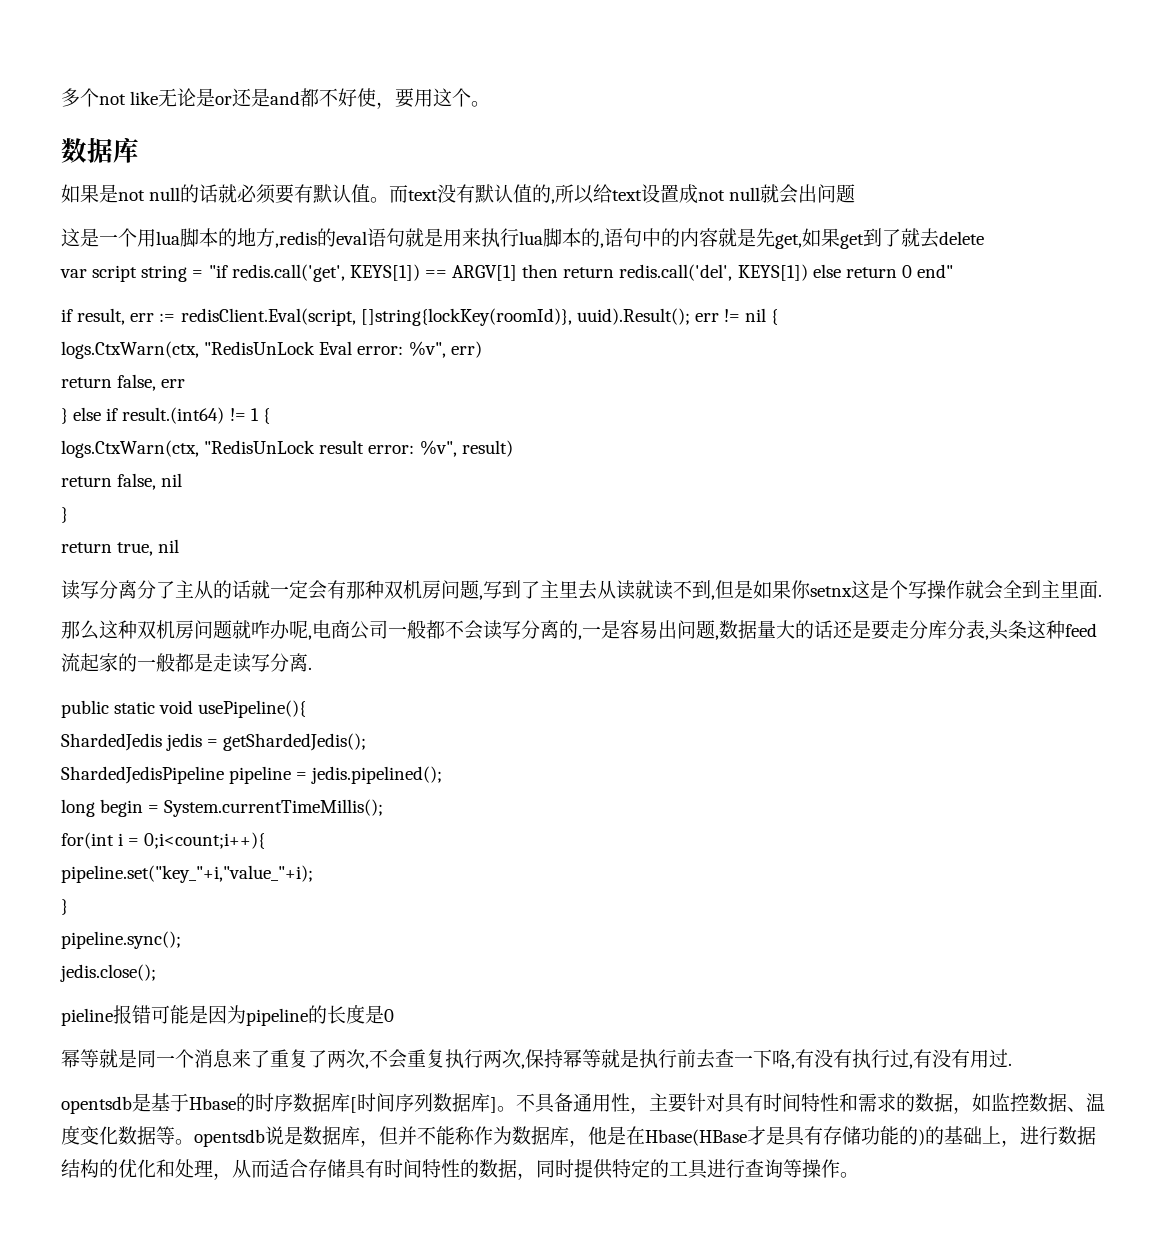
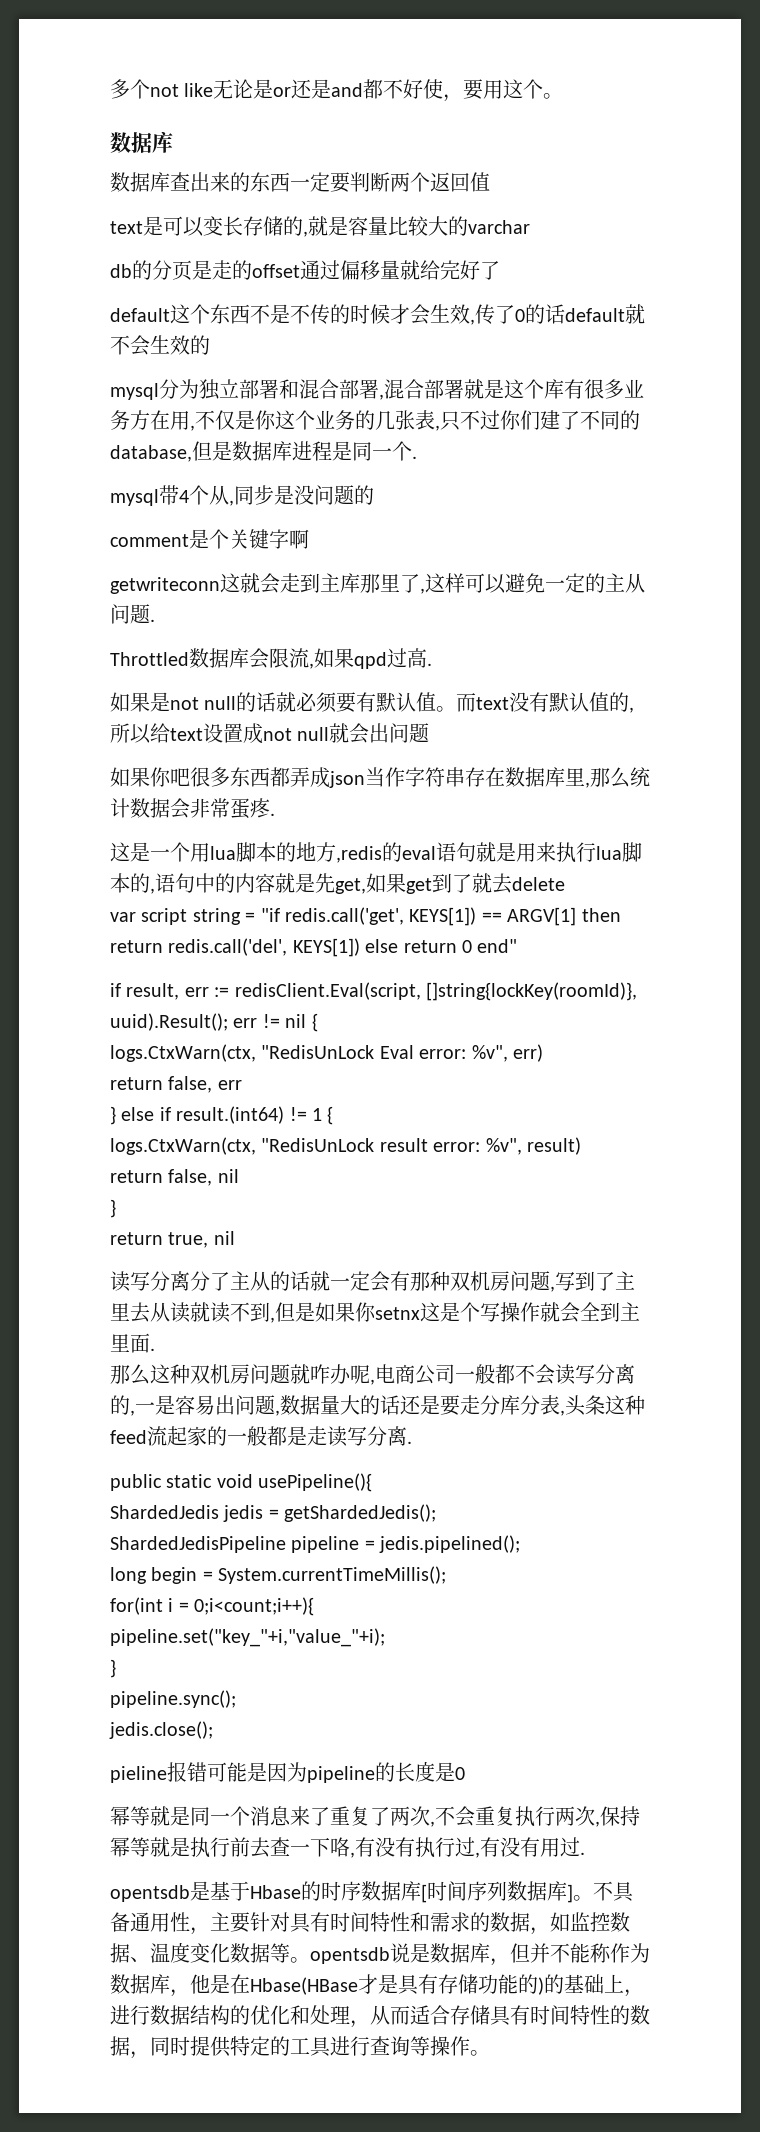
(139, 150) none -> [110,172,490,193] [110,216,530,237] [110,260,500,280] [110,304,645,325] [110,335,210,356] [110,379,644,400] [110,410,640,431] [110,441,417,462] [110,485,374,506] [110,529,309,549] [110,573,645,594] [110,604,155,624] [110,648,432,669] // 数据库查出来的东西一定要判断两个返回值 // text是可以变长存储的,就是容量比较大的varchar // db的分页是走的offset通过偏移量就给完好了 // default这个东西不是不传的时候才会生效,传了0的话default就不会生效的 // mysql分为独立部署和混合部署,混合部署就是这个库有很多业务方在用,不仅是你这个业务的几张表,只不过你们建了不同的database,但是数据库进程是同一个. // mysql带4个从,同步是没问题的 // comment是个关键字啊 // getwriteconn这就会走到主库那里了,这样可以避免一定的主从问题. // Throttled数据库会限流,如果qpd过高.
(856, 193) none -> [110,767,650,788] [110,798,275,819] // 如果你吧很多东西都弄成json当作字符串存在数据库里,那么统计数据会非常蛋疼.

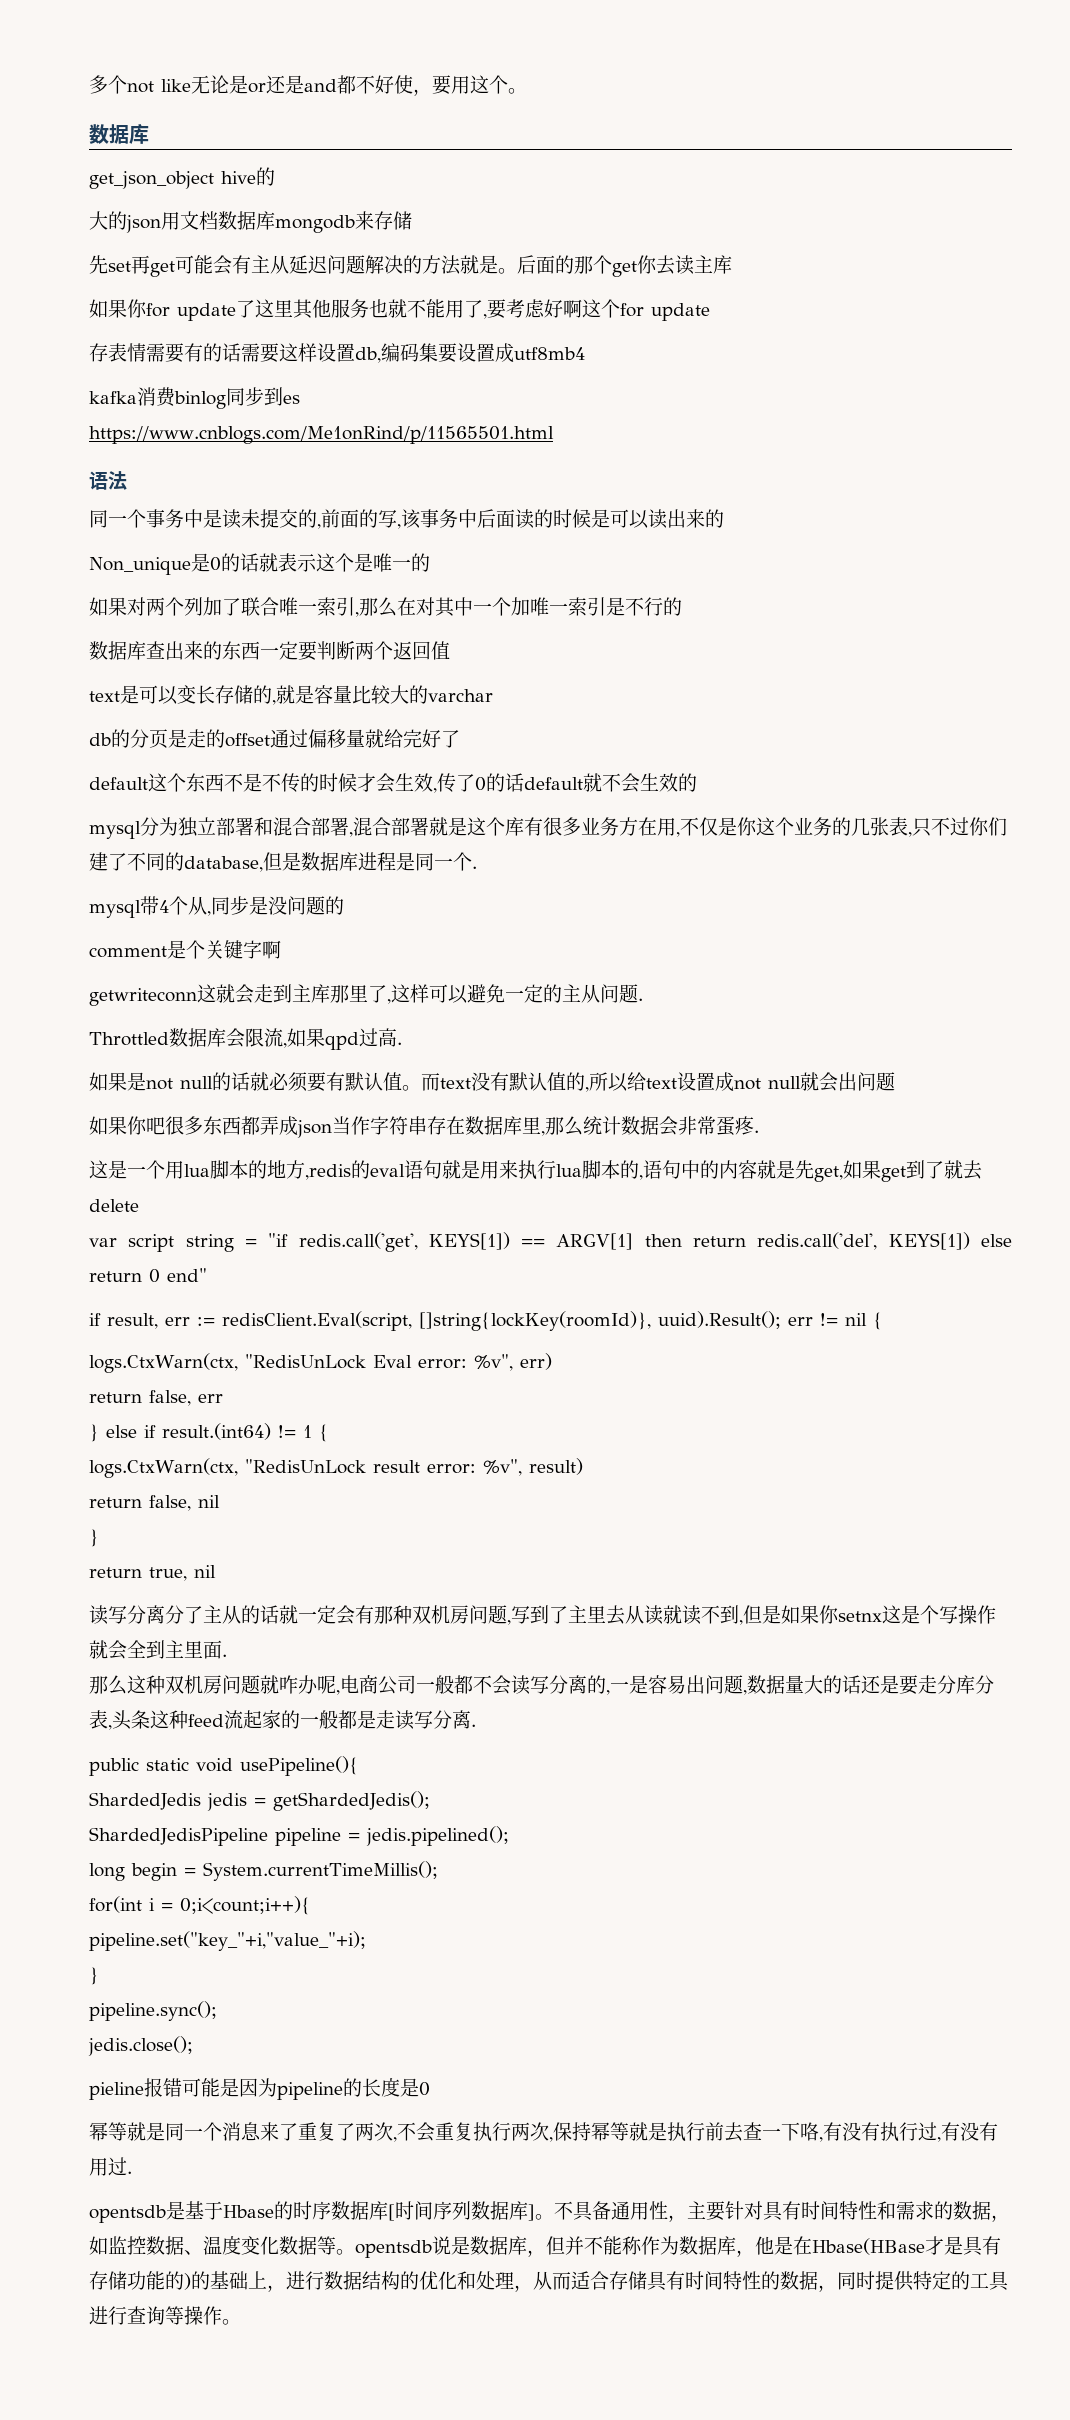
(173, 142) none -> [89,167,275,189] [89,211,412,233] [89,255,732,277] [89,299,710,321] [89,343,585,363] [89,387,300,409] [89,426,554,444] [89,471,127,490] [89,509,724,529] [89,553,430,575] [89,597,682,617] // get_json_object hive的 // 大的json用文档数据库mongodb来存储 // 先set再get可能会有主从延迟问题解决的方法就是。后面的那个get你去读主库 // 如果你for update了这里其他服务也就不能用了,要考虑好啊这个for update // 存表情需要有的话需要这样设置db,编码集要设置成utf8mb4 // kafka消费binlog同步到es // https://www.cnblogs.com/Me1onRind/p/11565501.html // 语法 // 同一个事务中是读未提交的,前面的写,该事务中后面读的时候是可以读出来的 // Non_unique是0的话就表示这个是唯一的 // 如果对两个列加了联合唯一索引,那么在对其中一个加唯一索引是不行的

